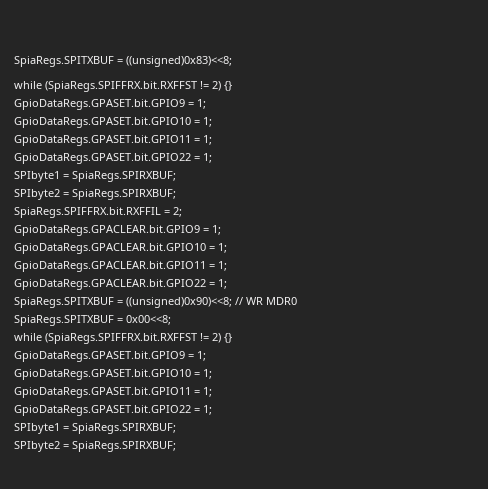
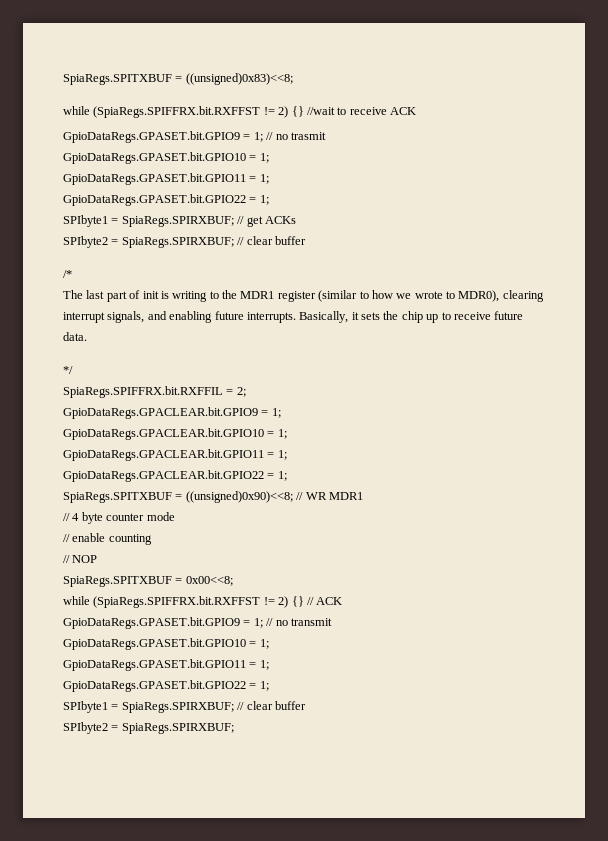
[14,99,206,110] // GpioDataRegs.GPASET.bit.GPIO9 = 1; -> [306,107,416,115] [63,131,326,143] //wait to receive ACK // GpioDataRegs.GPASET.bit.GPIO9 = 1; // no trasmit
[14,189,176,200] // SPIbyte2 = SpiaRegs.SPIRXBUF; -> [237,216,296,227] [63,236,306,248] [63,270,72,278] [63,290,544,302] [63,311,524,323] [63,332,87,341] [63,366,73,374] // get ACKs // SPIbyte2 = SpiaRegs.SPIRXBUF; // clear buffer // /* // The last part of init is writing to the MDR1 register (similar to how we wrote to MDR0), clearing interrupt signals, and enabling future interrupts. Basically, it sets the chip up to receive future data. // */
[266,297,297,305] MDR0 -> [328,492,363,500] [63,512,175,524] [63,533,152,545] [63,555,98,563] MDR1 // // 4 byte counter mode // // enable counting // // NOP
[14,351,206,362] // GpioDataRegs.GPASET.bit.GPIO9 = 1; -> [306,597,343,605] [63,617,332,629] // ACK // GpioDataRegs.GPASET.bit.GPIO9 = 1; // no transmit
(176, 428) none -> [237,701,306,710] // clear buffer

